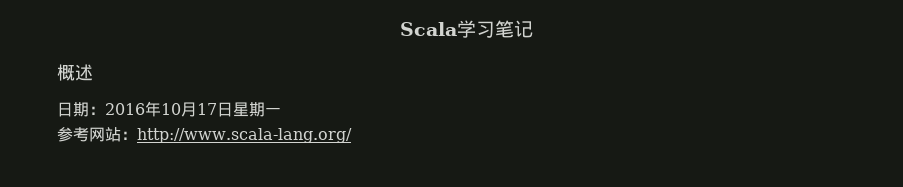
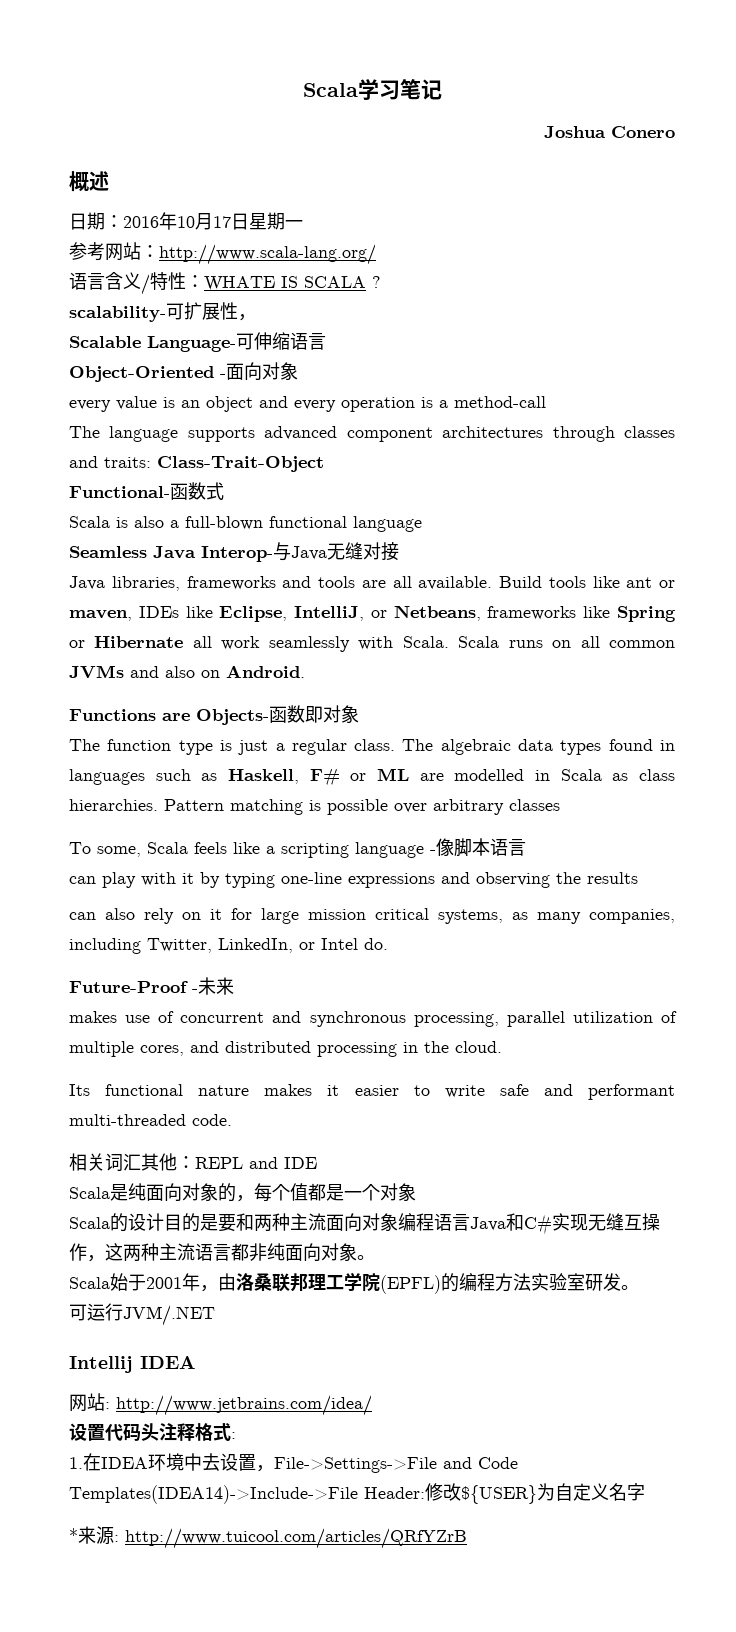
(533, 29) none -> [544,126,675,138] // Joshua Conero
(352, 135) none -> [69,272,381,295] [69,302,256,322] [69,332,326,352] [69,362,298,382] [69,396,546,412] [69,426,676,442] [69,456,324,472] [69,482,224,500] [69,516,422,532] [69,542,399,562] [69,576,675,591] [69,605,676,622] [69,636,675,652] [69,665,305,678] [69,705,359,725] [69,739,675,755] [69,768,675,786] [69,799,560,815] [69,838,526,858] [69,872,638,888] [69,908,675,924] [69,938,388,954] [69,977,234,995] [69,1011,677,1027] [69,1041,502,1057] [69,1084,676,1100] [69,1114,232,1126] [69,1153,317,1171] [69,1183,416,1202] [69,1213,660,1235] [69,1243,375,1262] [69,1272,639,1294] [69,1303,215,1326] [69,1356,196,1373] [69,1393,372,1416] [69,1423,236,1441] [69,1453,518,1473] [69,1483,645,1504] [69,1526,467,1549] // 语言含义/特性：WHATE IS SCALA ? // scalability-可扩展性， // Scalable Language-可伸缩语言 // Object-Oriented -面向对象 // every value is an object and every operation is a method-call // The language supports advanced component architectures through classes and traits: Class-Trait-Object // Functional-函数式 // Scala is also a full-blown functional language // Seamless Java Interop-与Java无缝对接 // Java libraries, frameworks and tools are all available. Build tools like ant or maven, IDEs like Eclipse, IntelliJ, or Netbeans, frameworks like Spring or Hibernate all work seamlessly with Scala. Scala runs on all common JVMs and also on Android. // Functions are Objects-函数即对象 // The function type is just a regular class. The algebraic data types found in languages such as Haskell, F# or ML are modelled in Scala as class hierarchies. Pattern matching is possible over arbitrary classes // To some, Scala feels like a scripting language -像脚本语言 // can play with it by typing one-line expressions and observing the results // can also rely on it for large mission critical systems, as many companies, including Twitter, LinkedIn, or Intel do. // Future-Proof -未来 // makes use of concurrent and synchronous processing, parallel utilization of multiple cores, and distributed processing in the cloud. // Its functional nature makes it easier to write safe and performant multi-threaded code. // 相关词汇其他：REPL and IDE // Scala是纯面向对象的，每个值都是一个对象 // Scala的设计目的是要和两种主流面向对象编程语言Java和C#实现无缝互操作，这两种主流语言都非纯面向对象。 // Scala始于2001年，由洛桑联邦理工学院(EPFL)的编程方法实验室研发。 // 可运行JVM/.NET // Intellij IDEA // 网站: http://www.jetbrains.com/idea/ // 设置代码头注释格式: // 1.在IDEA环境中去设置，File->Settings->File and Code Templates(IDEA14)->Include->File Header:修改${USER}为自定义名字 // *来源: http://www.tuicool.com/articles/QRfYZrB

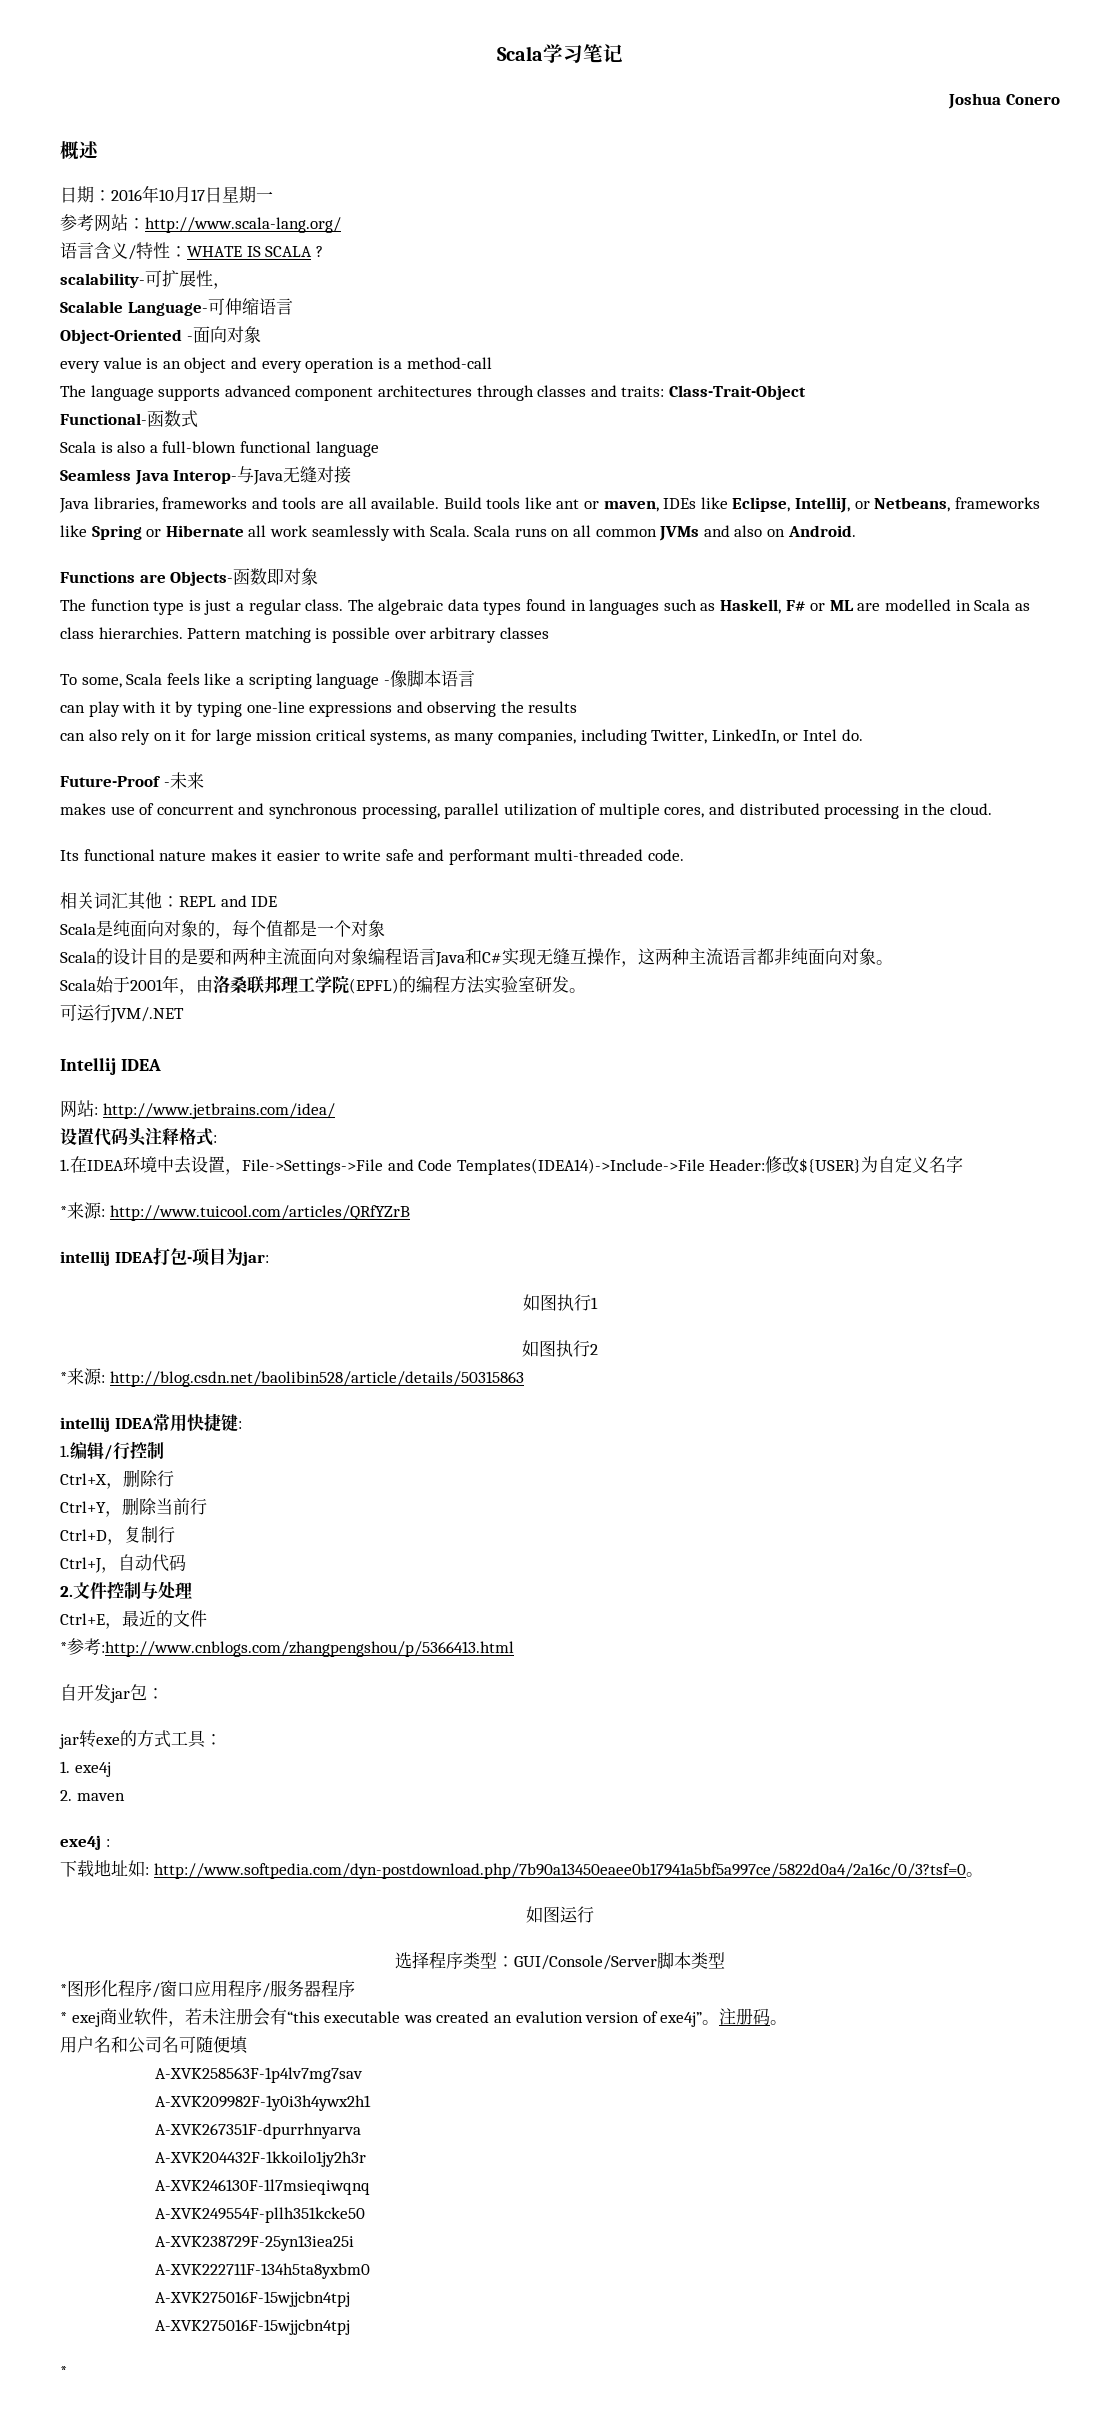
(467, 1538) none -> [60,1247,269,1266] [523,1294,598,1311] [522,1340,598,1357] [60,1368,524,1387] [60,1413,242,1432] [60,1441,164,1460] [60,1469,174,1489] [60,1497,207,1517] [60,1526,175,1545] [60,1554,186,1573] [60,1581,192,1599] [60,1610,207,1629] [60,1638,514,1657] [60,1684,164,1703] [59,1730,222,1749] [60,1761,111,1777] [60,1790,125,1801] [60,1835,110,1850] [60,1860,983,1879] [526,1906,594,1923] [395,1951,725,1970] [60,1980,355,1998] [60,2008,788,2027] [60,2036,249,2054] [154,2067,363,2083] [154,2095,371,2111] [154,2123,361,2139] [154,2151,366,2167] [154,2179,370,2195] [154,2207,365,2223] [154,2235,354,2251] [154,2263,370,2279] [154,2291,350,2307] [154,2319,350,2335] [60,2366,67,2377] // intellij IDEA打包-项目为jar: // 如图执行1 // 如图执行2 // *来源: http://blog.csdn.net/baolibin528/article/details/50315863 // intellij IDEA常用快捷键: // 1.编辑/行控制 // Ctrl+X，删除行 // Ctrl+Y，删除当前行 // Ctrl+D，复制行 // Ctrl+J，自动代码 // 2.文件控制与处理 // Ctrl+E，最近的文件 // *参考:http://www.cnblogs.com/zhangpengshou/p/5366413.html // 自开发jar包： // jar转exe的方式工具： // 1. exe4j // 2. maven // exe4j : // 下载地址如: http://www.softpedia.com/dyn-postdownload.php/7b90a13450eaee0b17941a5bf5a997ce/5822d0a4/2a16c/0/3?tsf=0。 // 如图运行 // 选择程序类型：GUI/Console/Server脚本类型 // *图形化程序/窗口应用程序/服务器程序 // * exej商业软件，若未注册会有“this executable was created an evalution version of exe4j”。注册码。 // 用户名和公司名可随便填 // A-XVK258563F-1p4lv7mg7sav // A-XVK209982F-1y0i3h4ywx2h1 // A-XVK267351F-dpurrhnyarva // A-XVK204432F-1kkoilo1jy2h3r // A-XVK246130F-1l7msieqiwqnq // A-XVK249554F-pllh351kcke50 // A-XVK238729F-25yn13iea25i // A-XVK222711F-134h5ta8yxbm0 // A-XVK275016F-15wjjcbn4tpj // A-XVK275016F-15wjjcbn4tpj // *

